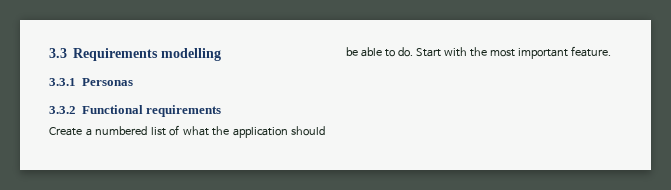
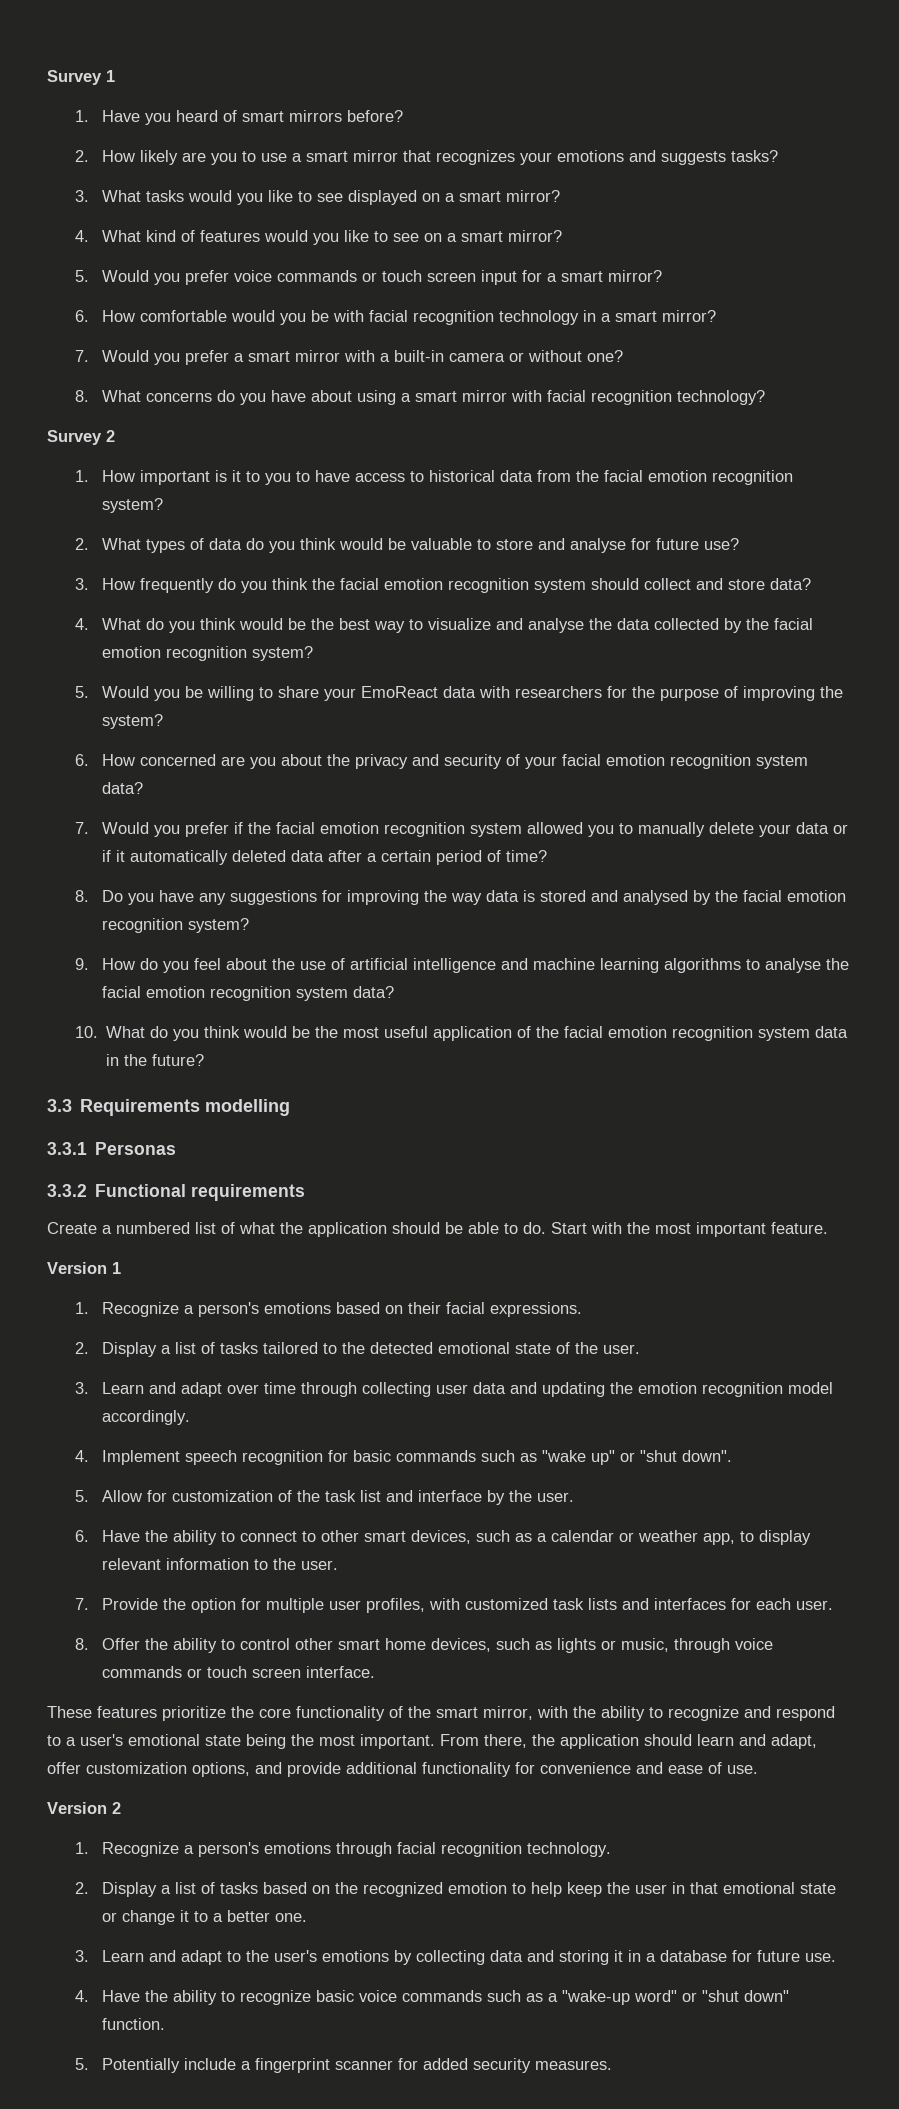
(49, 53) none -> [47,70,115,85] [74,110,404,125] [74,150,779,165] [74,190,561,205] [74,230,563,245] [74,270,663,285] [74,310,717,325] [74,350,624,365] [74,390,766,405] [47,430,115,445] [74,470,794,485] [102,498,164,513] [74,538,740,553] [74,578,812,593] [74,618,814,633] [102,646,314,661] [74,686,844,701] [102,714,164,729] [74,754,809,769] [102,782,144,794] [74,822,849,837] [102,850,548,865] [74,890,847,905] [102,918,250,933] [74,958,850,973] [102,986,395,1001] [74,1026,848,1041] [105,1054,204,1066] Survey 1 // 1. Have you heard of smart mirrors before? // 2. How likely are you to use a smart mirror that recognizes your emotions and suggests tasks? // 3. What tasks would you like to see displayed on a smart mirror? // 4. What kind of features would you like to see on a smart mirror? // 5. Would you prefer voice commands or touch screen input for a smart mirror? // 6. How comfortable would you be with facial recognition technology in a smart mirror? // 7. Would you prefer a smart mirror with a built-in camera or without one? // 8. What concerns do you have about using a smart mirror with facial recognition technology? // Survey 2 // 1. How important is it to you to have access to historical data from the facial emotion recognition system? // 2. What types of data do you think would be valuable to store and analyse for future use? // 3. How frequently do you think the facial emotion recognition system should collect and store data? // 4. What do you think would be the best way to visualize and analyse the data collected by the facial emotion recognition system? // 5. Would you be willing to share your EmoReact data with researchers for the purpose of improving the system? // 6. How concerned are you about the privacy and security of your facial emotion recognition system data? // 7. Would you prefer if the facial emotion recognition system allowed you to manually delete your data or if it automatically deleted data after a certain period of time? // 8. Do you have any suggestions for improving the way data is stored and analysed by the facial emotion recognition system? // 9. How do you feel about the use of artificial intelligence and machine learning algorithms to analyse the facial emotion recognition system data? // 10. What do you think would be the most useful application of the facial emotion recognition system data in the future? //
(611, 51) none -> [47,1262,121,1274] [74,1302,583,1317] [74,1342,641,1357] [74,1382,834,1397] [102,1410,191,1425] [74,1450,733,1465] [74,1490,575,1505] [74,1530,812,1545] [102,1558,339,1570] [74,1598,834,1613] [74,1638,774,1653] [102,1666,376,1678] [47,1706,835,1721] [47,1734,817,1749] [47,1762,758,1777] [47,1802,121,1814] [74,1842,612,1857] [74,1882,837,1897] [102,1910,308,1925] [74,1950,837,1965] [74,1990,790,2005] [102,2018,166,2030] [74,2058,613,2073] // Version 1 // 1. Recognize a person's emotions based on their facial expressions. // 2. Display a list of tasks tailored to the detected emotional state of the user. // 3. Learn and adapt over time through collecting user data and updating the emotion recognition model accordingly. // 4. Implement speech recognition for basic commands such as "wake up" or "shut down". // 5. Allow for customization of the task list and interface by the user. // 6. Have the ability to connect to other smart devices, such as a calendar or weather app, to display relevant information to the user. // 7. Provide the option for multiple user profiles, with customized task lists and interfaces for each user. // 8. Offer the ability to control other smart home devices, such as lights or music, through voice commands or touch screen interface. // These features prioritize the core functionality of the smart mirror, with the ability to recognize and respond to a user's emotional state being the most important. From there, the application should learn and adapt, offer customization options, and provide additional functionality for convenience and ease of use. // Version 2 // 1. Recognize a person's emotions through facial recognition technology. // 2. Display a list of tasks based on the recognized emotion to help keep the user in that emotional state or change it to a better one. // 3. Learn and adapt to the user's emotions by collecting data and storing it in a database for future use. // 4. Have the ability to recognize basic voice commands such as a "wake-up word" or "shut down" function. // 5. Potentially include a fingerprint scanner for added security measures.

